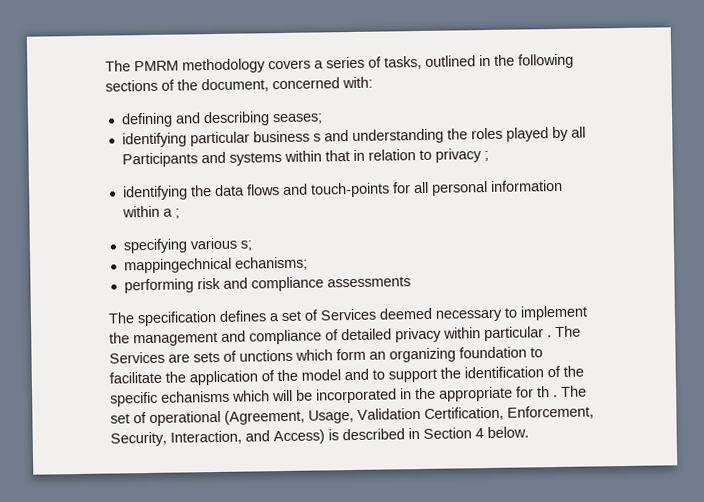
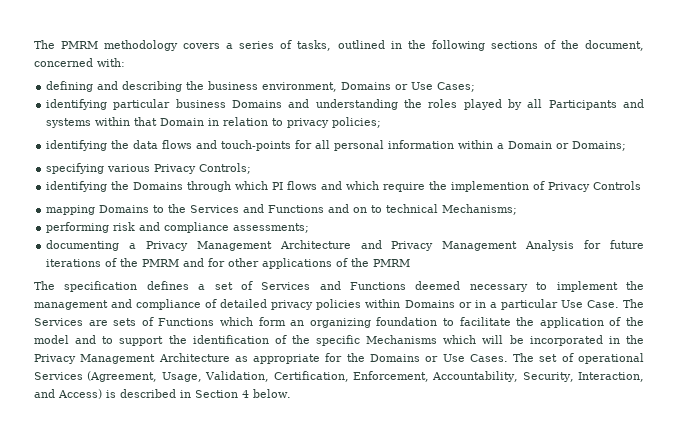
[271,113,323,125] seases; -> [186,81,476,92] the business environment, Domains or Use Cases;
[312,133,321,142] s -> [232,100,283,108] Domains
(350, 156) none -> [160,118,205,126] Domain
[483,150,489,162] ; -> [332,117,382,128] policies;
[174,208,180,219] ; -> [508,141,627,151] Domain or Domains;
[239,240,252,251] [123,256,308,274] [123,276,411,294] s; // mappingechnical echanisms; // performing risk and compliance assessments -> [154,163,252,174] [46,181,642,192] [46,204,518,215] [46,222,310,233] [46,240,644,251] [46,258,411,269] Privacy Controls; // identifying the Domains through which PI flows and which require the implemention of Privacy Controls // mapping Domains to the Services and Functions and on to technical Mechanisms; // performing risk and compliance assessments; // documenting a Privacy Management Architecture and Privacy Management Analysis for future iterations of the PMRM and for other applications of the PMRM
(377, 314) none -> [319,281,407,290] and Functions
[443,326,552,342] within particular . -> [316,299,619,310] policies within Domains or in a particular Use Case.
[239,349,293,362] unctions -> [158,318,215,326] Functions
[161,390,230,403] echanisms -> [366,335,438,344] Mechanisms
[439,386,558,402] appropriate for th . -> [34,353,508,364] Privacy Management Architecture as appropriate for the Domains or Use Cases.
(221, 418) none -> [34,372,83,380] Services
[357,408,421,420] Validation -> [205,371,270,382] Validation,
(594, 412) none -> [432,371,519,382] Accountability,

